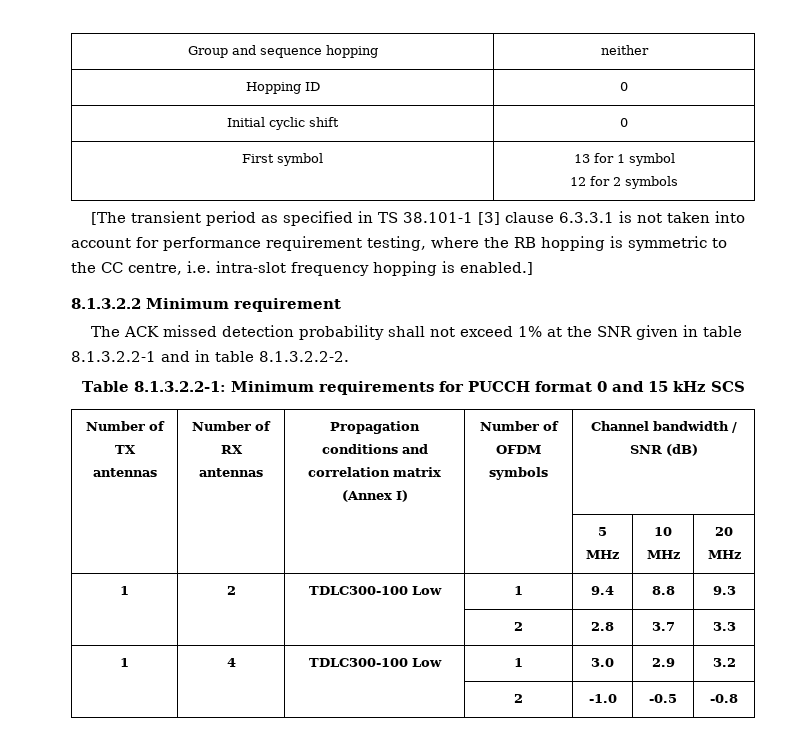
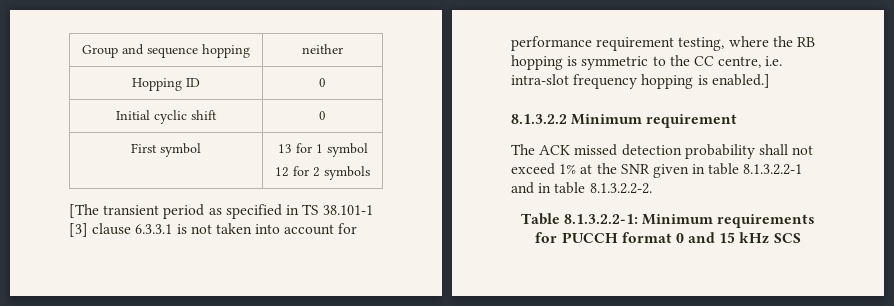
[85,421,165,431] [114,445,136,454] [92,468,157,477] [192,421,271,431] [220,445,243,454] [199,468,263,477] [330,421,420,434] [321,444,428,454] [308,467,441,477] [341,490,408,502] [479,421,559,431] [496,445,541,454] [489,467,548,480] [590,421,737,433] [629,444,698,456] [598,527,607,536] [586,550,619,559] [654,527,672,536] [646,550,680,559] [715,527,733,536] [707,550,741,559] [120,586,129,595] [226,586,236,595] [308,586,442,595] [514,586,523,595] [591,586,614,595] [651,586,675,595] [712,586,736,595] [514,622,523,631] [591,622,614,631] [651,622,675,631] [712,622,736,631] [120,658,129,667] [226,658,236,667] [308,658,442,667] [514,658,523,667] [591,658,614,667] [651,658,675,667] [712,658,736,667] [514,694,523,703] [588,694,617,703] [649,694,677,703] [710,694,738,703] // Number of TX antennas | Number of RX antennas | Propagation conditions and correlation matrix (Annex I) | Number of OFDM symbols | Channel bandwidth / SNR (dB) // | | | | 5 MHz | 10 MHz | 20 MHz // 1 | 2 | TDLC300-100 Low | 1 | 9.4 | 8.8 | 9.3 // | | | 2 | 2.8 | 3.7 | 3.3 // 1 | 4 | TDLC300-100 Low | 1 | 3.0 | 2.9 | 3.2 // | | | 2 | -1.0 | -0.5 | -0.8 -> (801, 238) none

